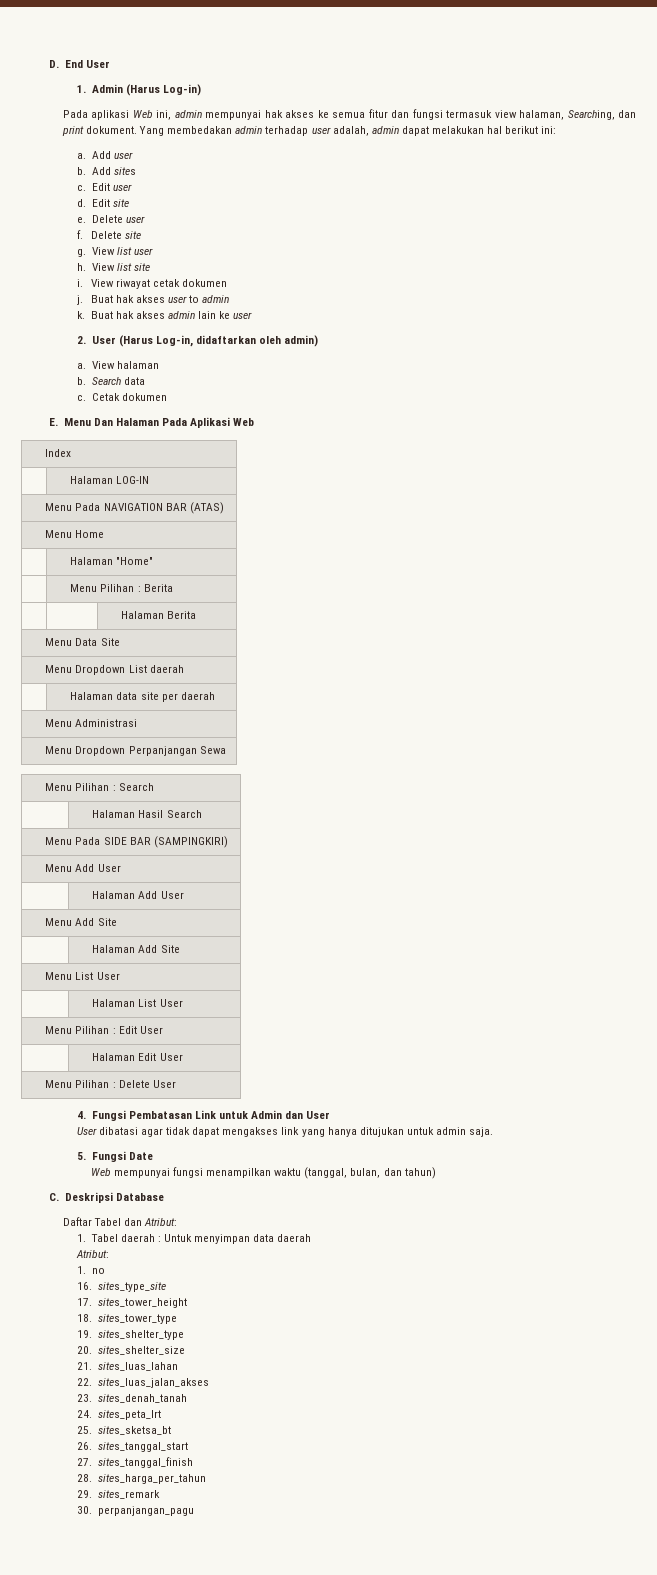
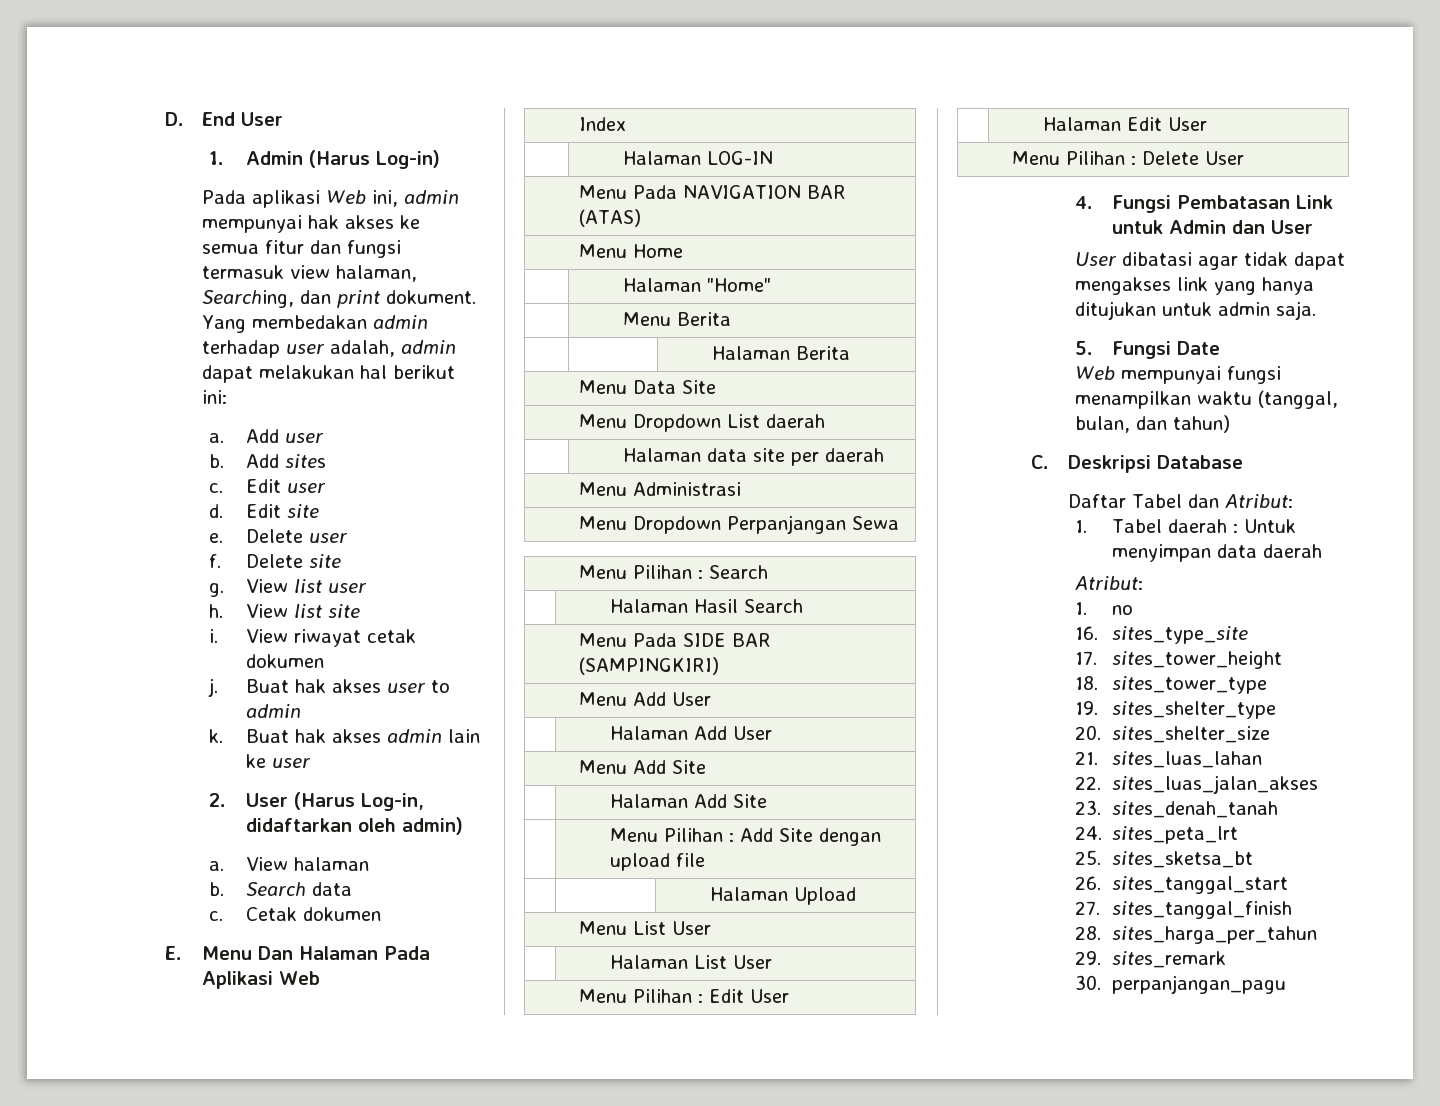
[100,584,141,592] Pilihan : -> (672, 319) none
(180, 949) none -> [610,828,882,846] [610,853,706,871] [710,887,857,905] // | Menu Pilihan : Add Site dengan upload file // | | Halaman Upload

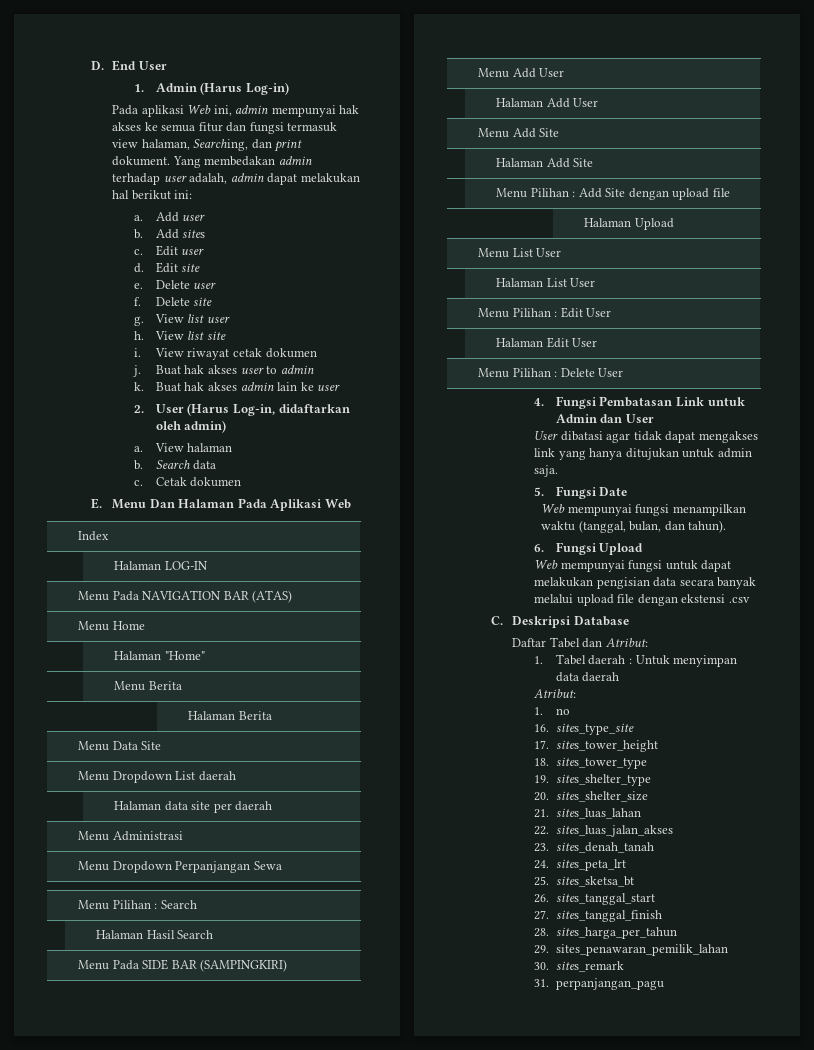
[1172,415,1230,433] tahun) -> [688,520,727,533] [534,542,644,555] [534,560,732,572] [534,577,757,589] [534,594,750,606] tahun). // 6. Fungsi Upload // Web mempunyai fungsi untuk dapat melakukan pengisian data secara banyak melalui upload file dengan ekstensi .csv
(1101, 958) none -> [555,944,728,956] [534,962,550,970] sites_penawaran_pemilik_lahan // 30.
[1074,975,1101,990] 30. -> [534,979,550,987] 31.

